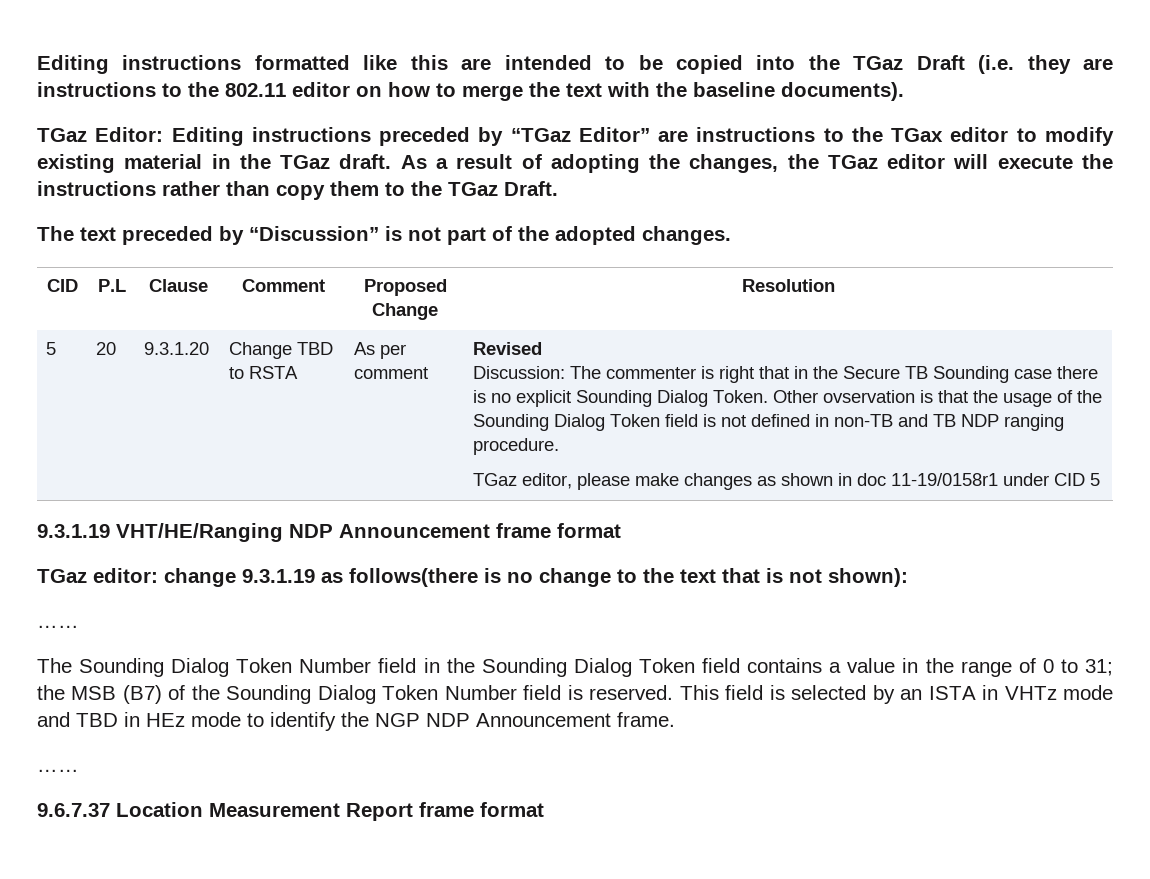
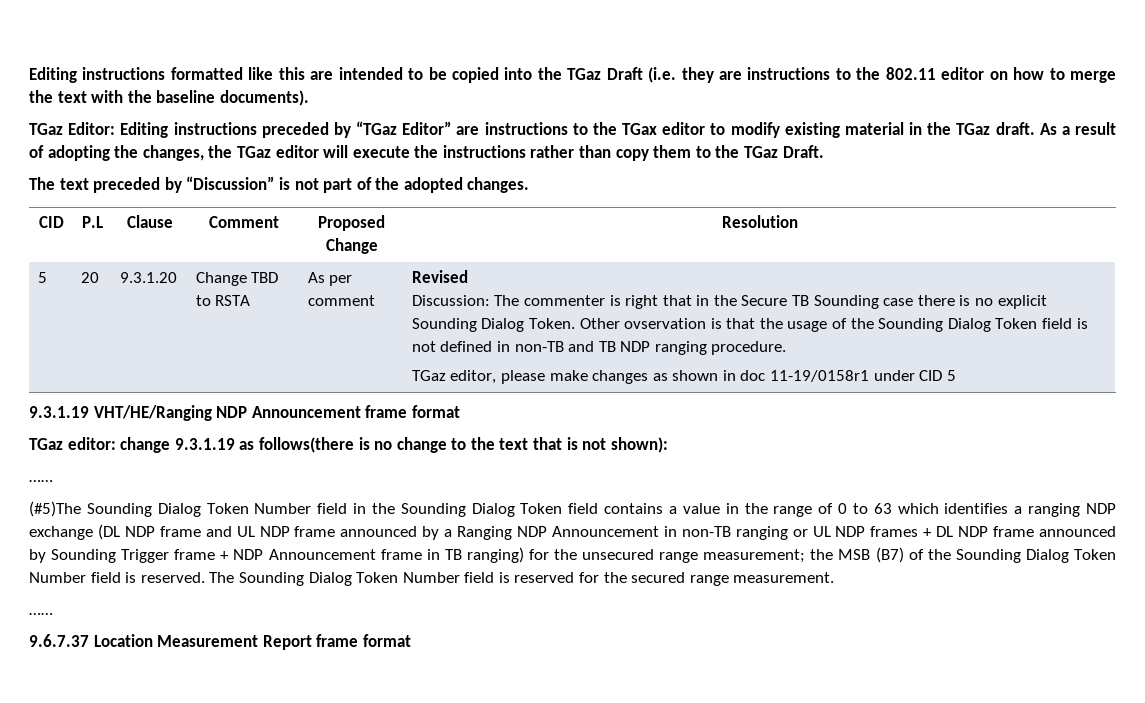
[37,658,72,673] The -> [29,501,81,517] (#5)The
[1084,659,1113,676] 31; -> [873,503,1116,517] [29,524,1116,540] [29,547,806,563] 63 which identifies a ranging NDP exchange (DL NDP frame and UL NDP frame announced by a Ranging NDP Announcement in non-TB ranging or UL NDP frames + DL NDP frame announced by Sounding Trigger frame + NDP Announcement frame in TB ranging) for the unsecured range measurement;
[679,685,1113,704] [37,712,675,731] This field is selected by an ISTA in VHTz mode and TBD in HEz mode to identify the NGP NDP Announcement frame. -> [209,572,835,586] The Sounding Dialog Token Number field is reserved for the secured range measurement.

